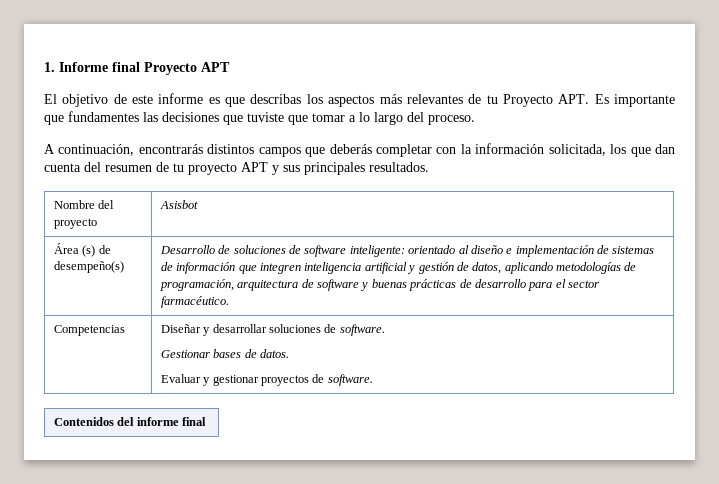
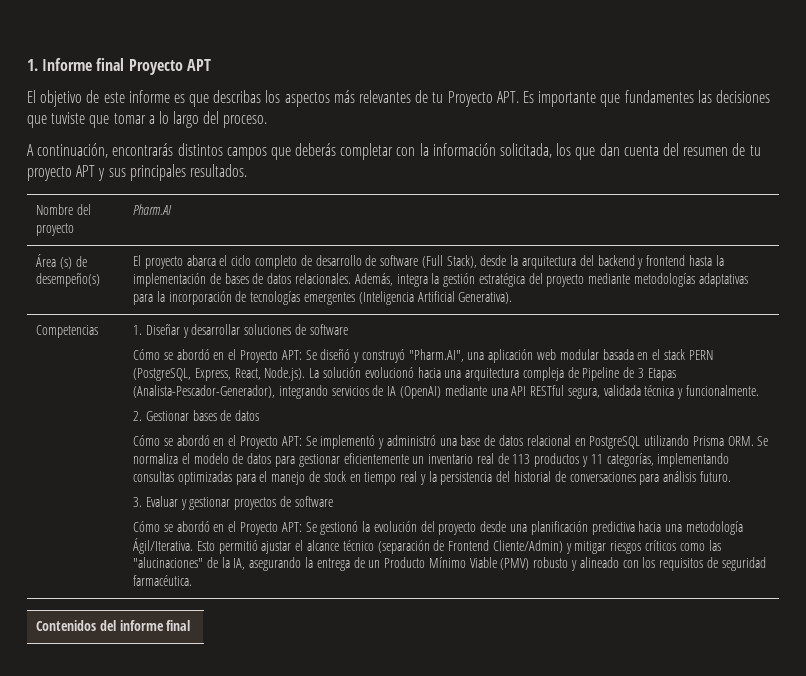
[159,200,198,209] Asisbot -> [133,204,173,215] Pharm.AI
[159,245,655,257] [160,262,637,274] [159,279,600,291] [160,296,229,308] Desarrollo de soluciones de software inteligente: orientado al diseño e implementación de sistemas de información que integren inteligencia artificial y gestión de datos, aplicando metodologías de programación, arquitectura de software y buenas prácticas de desarrollo para el sector farmacéutico. -> [133,255,724,269] [133,273,748,287] [133,291,513,305] El proyecto abarca el ciclo completo de desarrollo de software (Full Stack), desde la arquitectura del backend y frontend hasta la implementación de bases de datos relacionales. Además, integra la gestión estratégica del proyecto mediante metodologías adaptativas para la incorporación de tecnologías emergentes (Inteligencia Artificial Generativa).
(125, 330) none -> [133,325,143,335] 1.
[339,324,385,336] [160,349,290,358] software. // Gestionar bases de datos. // -> [309,324,348,335] [133,348,713,363] [133,367,676,381] [133,385,759,399] [133,410,260,421] [133,435,769,449] [133,453,730,467] [133,471,731,485] [133,497,143,507] software // Cómo se abordó en el Proyecto APT: Se diseñó y construyó "Pharm.AI", una aplicación web modular basada en el stack PERN (PostgreSQL, Express, React, Node.js). La solución evolucionó hacia una arquitectura compleja de Pipeline de 3 Etapas (Analista-Pescador-Generador), integrando servicios de IA (OpenAI) mediante una API RESTful segura, validada técnica y funcionalmente. // 2. Gestionar bases de datos // Cómo se abordó en el Proyecto APT: Se implementó y administró una base de datos relacional en PostgreSQL utilizando Prisma ORM. Se normaliza el modelo de datos para gestionar eficientemente un inventario real de 113 productos y 11 categorías, implementando consultas optimizadas para el manejo de stock en tiempo real y la persistencia del historial de conversaciones para análisis futuro. // 3.
[327,374,373,386] software. -> [294,496,333,507] [133,521,743,535] [133,538,721,554] [133,557,766,571] [133,575,193,586] software // Cómo se abordó en el Proyecto APT: Se gestionó la evolución del proyecto desde una planificación predictiva hacia una metodología Ágil/Iterativa. Esto permitió ajustar el alcance técnico (separación de Frontend Cliente/Admin) y mitigar riesgos críticos como las "alucinaciones" de la IA, asegurando la entrega de un Producto Mínimo Viable (PMV) robusto y alineado con los requisitos de seguridad farmacéutica.

